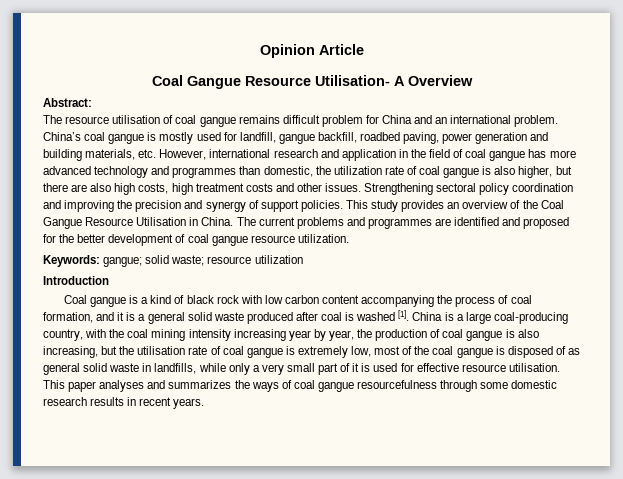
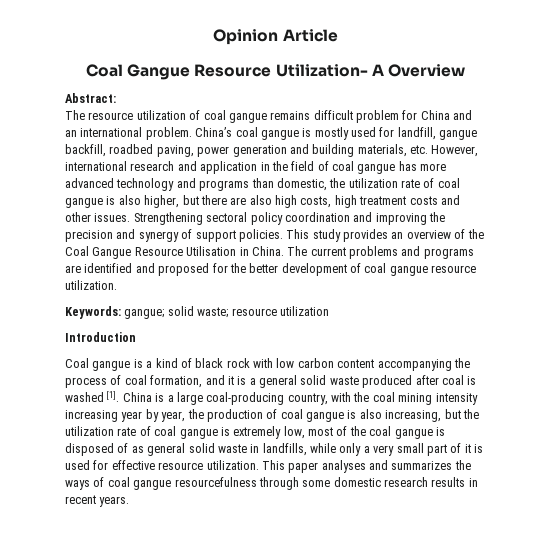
[314,75,390,86] Utilisation- -> [275,64,368,77] Utilization-
[112,115,161,124] utilisation -> [136,110,186,120] utilization
[172,167,237,178] programmes -> [199,180,250,191] programs
[367,218,432,229] programmes -> [423,248,474,259] programs
[137,346,186,355] utilisation -> [65,426,114,436] utilization
[508,363,560,372] utilisation. -> [206,460,259,470] utilization.

